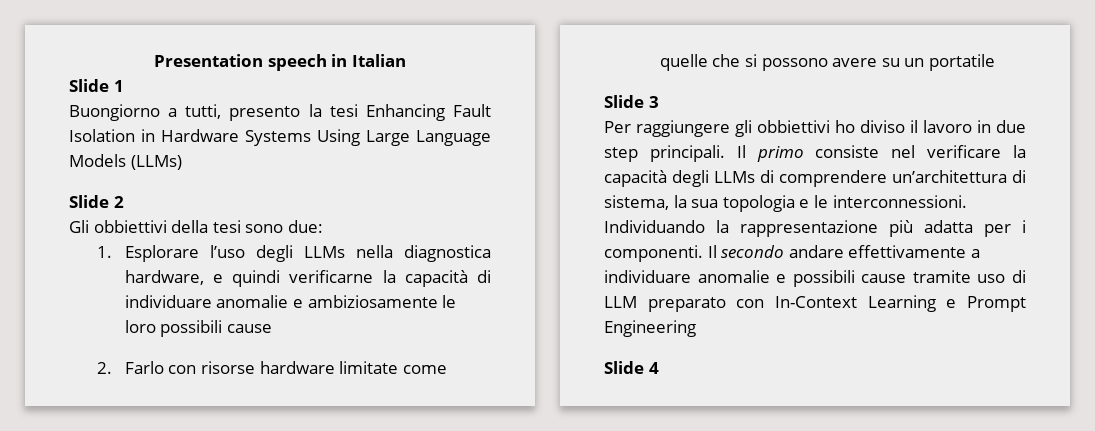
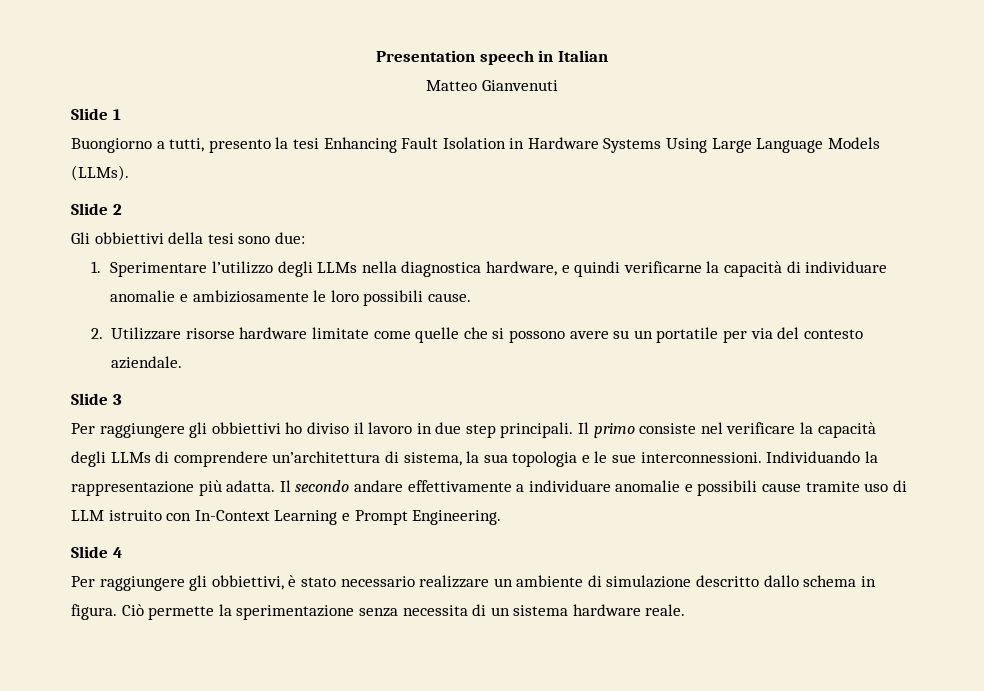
(406, 60) none -> [426,80,558,91] // Matteo Gianvenuti
[130,155,182,170] (LLMs) -> [71,165,129,181] (LLMs).
[124,245,245,262] Esplorare l’uso -> [110,261,274,277] Sperimentare l’utilizzo
[226,324,272,333] cause -> [428,293,472,302] cause.
[124,361,197,374] Farlo con -> [111,327,182,340] Utilizzare
(995, 62) none -> [722,327,863,343] [111,356,183,369] per via del contesto aziendale.
(828, 201) none -> [612,454,637,463] sue
[924,220,1026,237] [604,245,703,262] adatta per i componenti. -> [226,480,276,492] adatta.
[647,297,726,312] preparato -> [108,510,162,521] istruito
[604,320,696,337] Engineering -> [412,510,502,525] Engineering.
(659, 368) none -> [71,575,876,591] [71,604,686,620] // Per raggiungere gli obbiettivi, è stato necessario realizzare un ambiente di simulazione descritto dallo schema in figura. Ciò permette la sperimentazione senza necessita di un sistema hardware reale.

